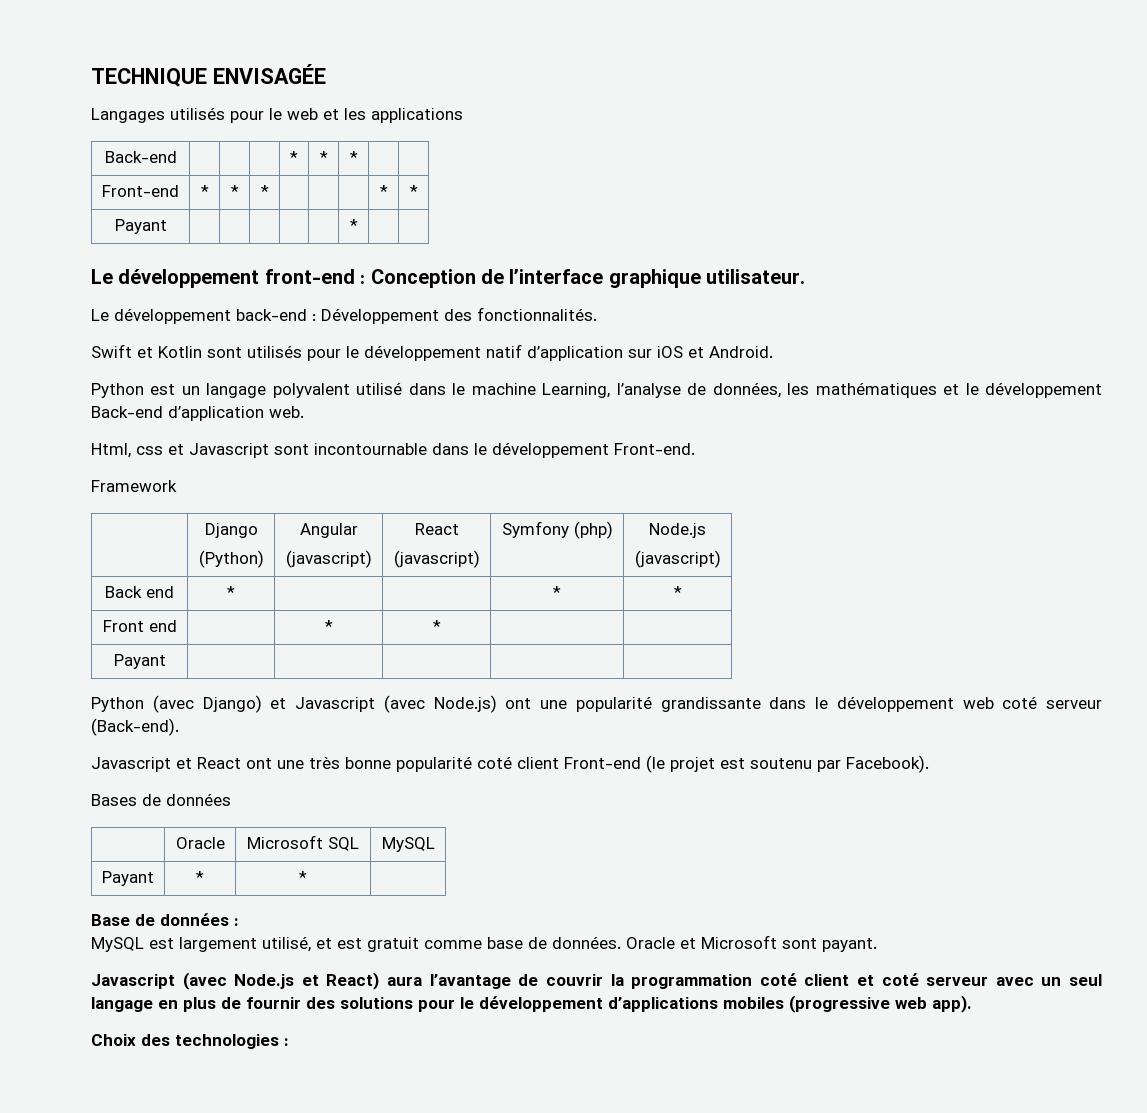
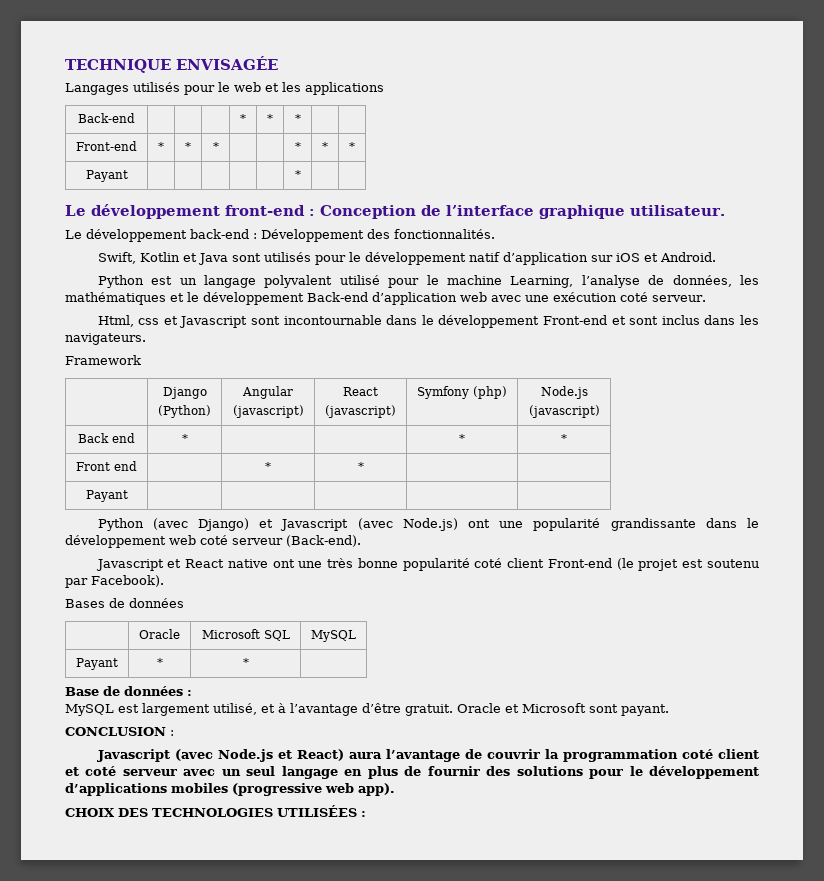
(269, 191) none -> [294,142,301,151] *
[91,344,202,358] Swift et Kotlin -> [97,252,228,265] Swift, Kotlin et Java
[408,383,446,395] dans -> [388,278,420,288] pour
[269,406,304,418] web. -> [460,292,706,302] web avec une exécution coté serveur.
[614,443,695,455] Front-end. -> [543,315,759,325] [65,333,146,345] Front-end et sont inclus dans les navigateurs.
(241, 763) none -> [227,559,268,568] native
[337,936,621,952] est gratuit comme base de données. -> [278,703,453,716] à l’avantage d’être gratuit.
(877, 945) none -> [65,727,174,736] // CONCLUSION :
[91,1034,279,1049] Choix des technologies -> [65,805,357,817] CHOIX DES TECHNOLOGIES UTILISÉES

